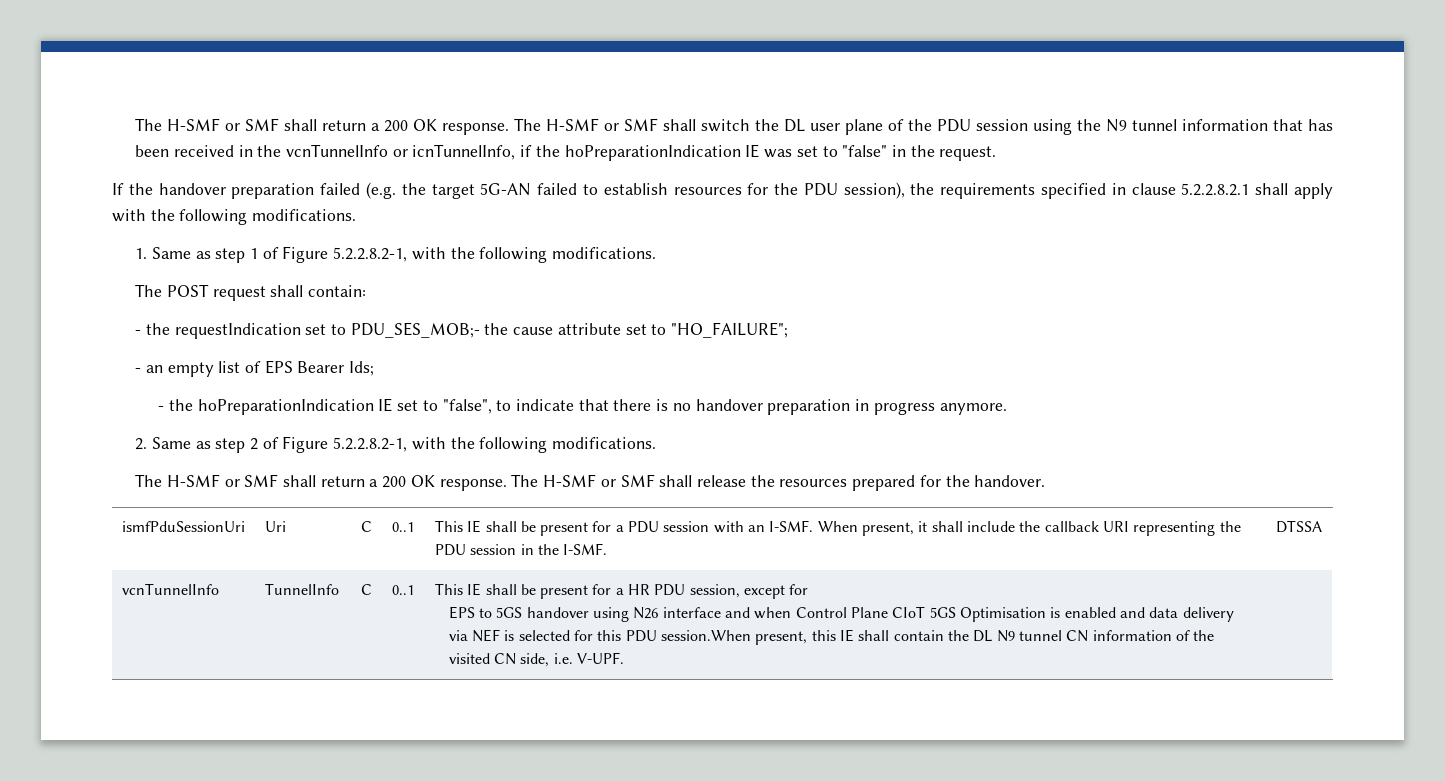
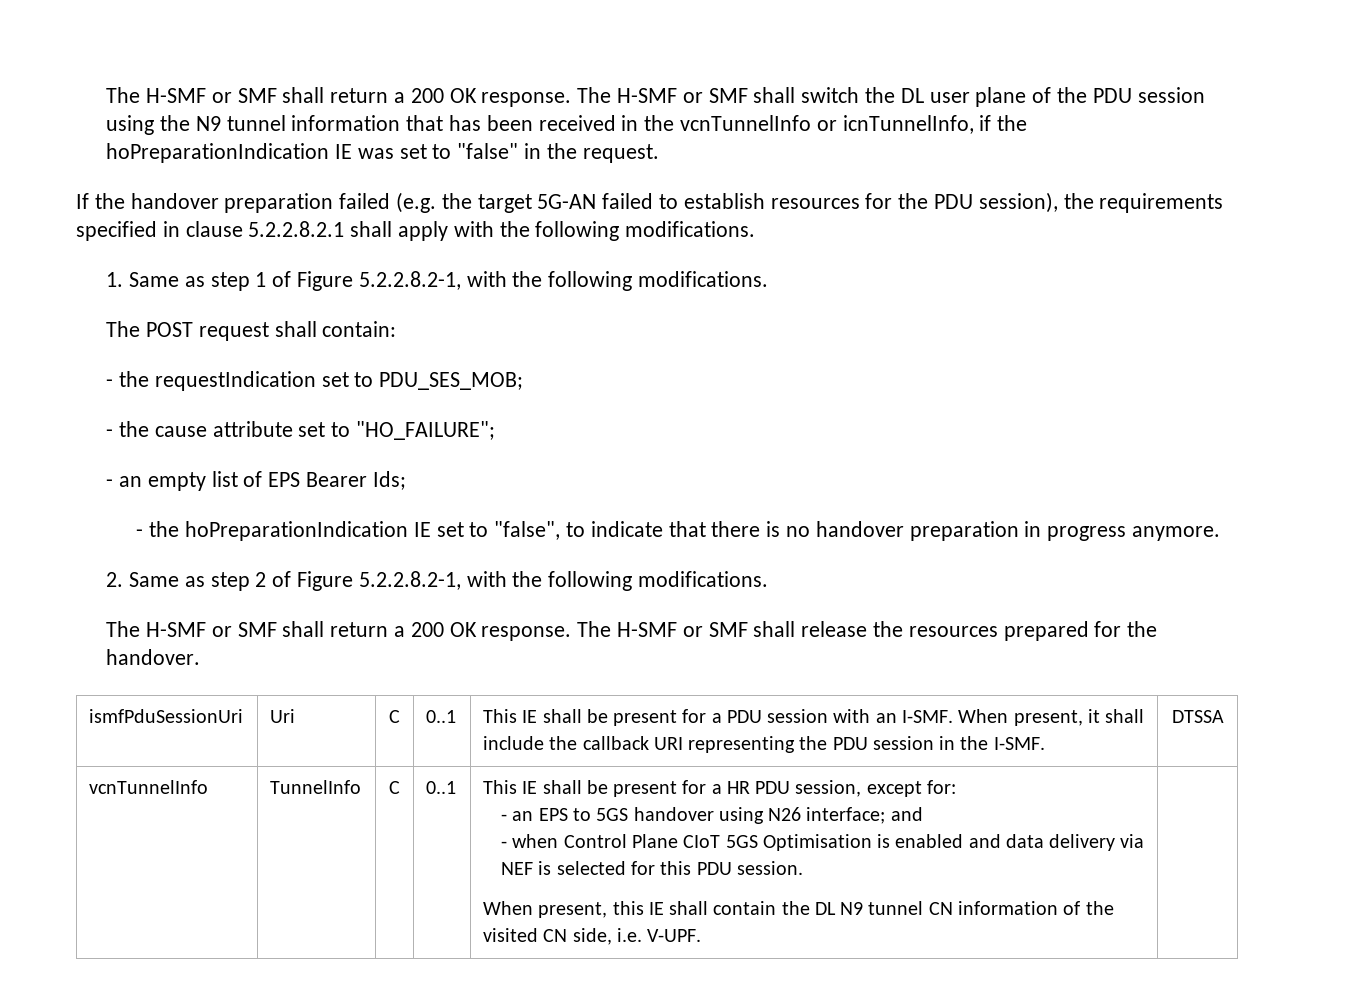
[350,322,480,338] PDU_SES_MOB;- -> [379,372,524,390] [106,429,114,437] PDU_SES_MOB; // -
[789,584,809,595] for // -> [927,780,957,794] [501,811,534,821] for: // - an
[662,607,750,618] interface and -> [806,807,923,824] [501,841,508,848] interface; and // -
[660,630,751,641] session.When -> [736,861,803,875] [483,901,534,915] session. // When

